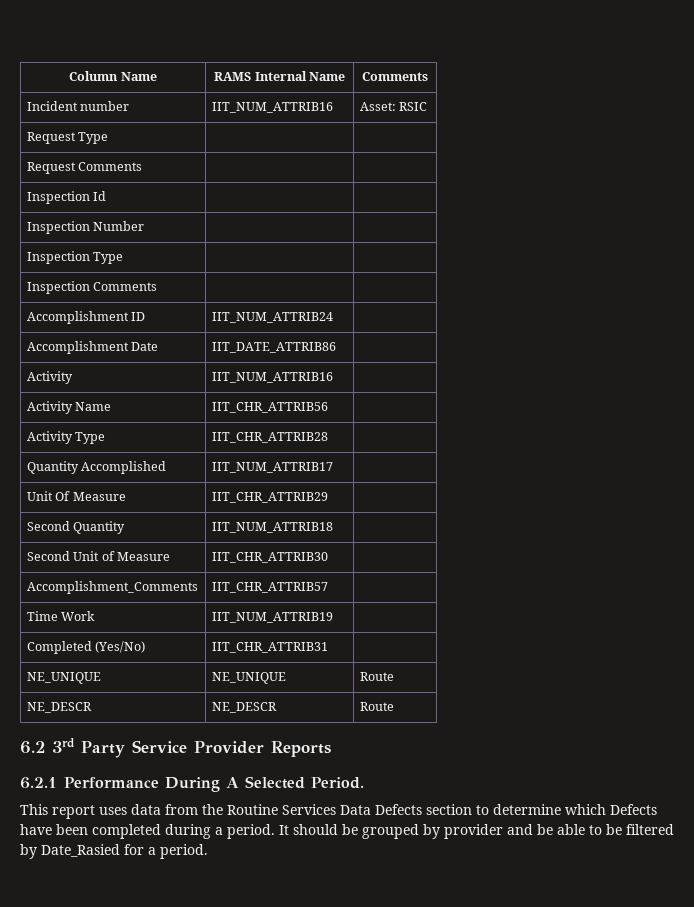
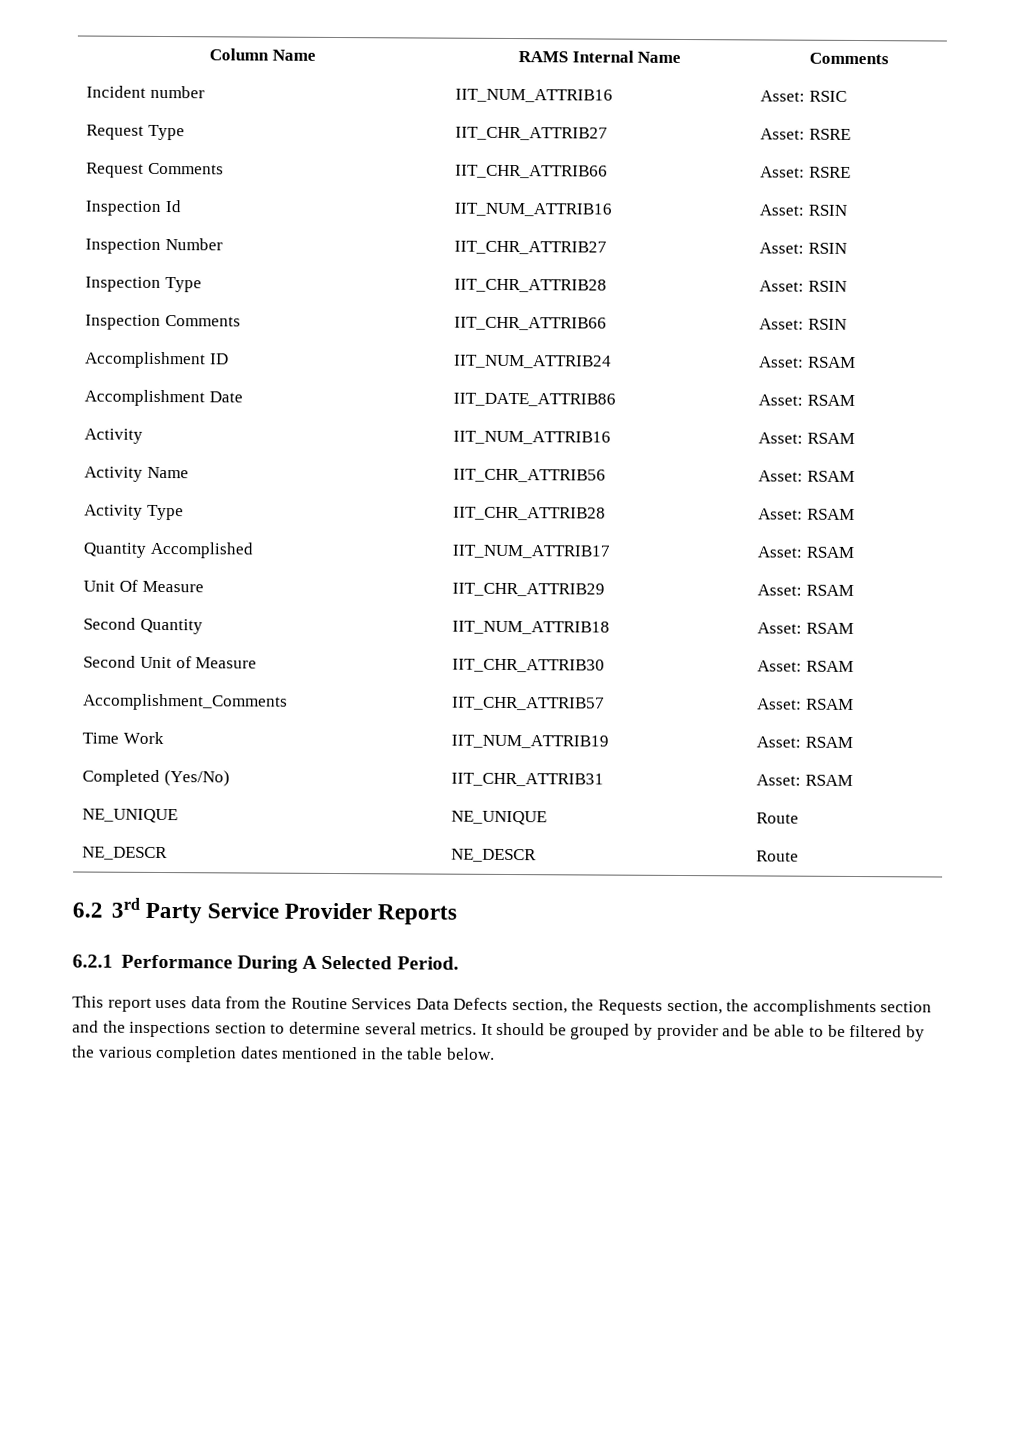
(109, 138) | -> [455,126,609,141] [760,128,852,140] IIT_CHR_ATTRIB27 | Asset: RSRE
(143, 166) | -> [455,164,609,179] [760,166,852,178] IIT_CHR_ATTRIB66 | Asset: RSRE
(107, 196) | -> [454,202,613,217] [759,204,848,216] IIT_NUM_ATTRIB16 | Asset: RSIN
(145, 226) | -> [454,240,608,255] [759,242,848,254] IIT_CHR_ATTRIB27 | Asset: RSIN
(124, 258) | -> [454,278,608,293] [759,280,848,292] IIT_CHR_ATTRIB28 | Asset: RSIN
(158, 286) | -> [454,316,608,331] [759,318,848,330] IIT_CHR_ATTRIB66 | Asset: RSIN
(333, 317) none -> [759,356,857,368] Asset: RSAM
(336, 347) none -> [758,394,856,406] Asset: RSAM
(333, 377) none -> [758,432,856,444] Asset: RSAM
(328, 407) none -> [758,470,856,482] Asset: RSAM
(328, 437) none -> [758,508,856,520] Asset: RSAM
(333, 467) none -> [757,546,855,558] Asset: RSAM
(328, 497) none -> [757,584,855,596] Asset: RSAM
(333, 527) none -> [757,622,855,634] Asset: RSAM
(328, 557) none -> [757,660,855,672] Asset: RSAM
(328, 587) none -> [757,698,855,710] Asset: RSAM
(333, 617) none -> [756,736,854,748] Asset: RSAM
(328, 647) none -> [756,774,854,786] Asset: RSAM
[426,804,657,815] [20,824,275,839] section to determine which Defects have been completed during a period. -> [511,998,933,1017] [72,1020,478,1038] section, the Requests section, the accomplishments section and the inspections section to determine several metrics.
[41,844,208,859] Date_Rasied for a period. -> [72,1045,495,1063] the various completion dates mentioned in the table below.

